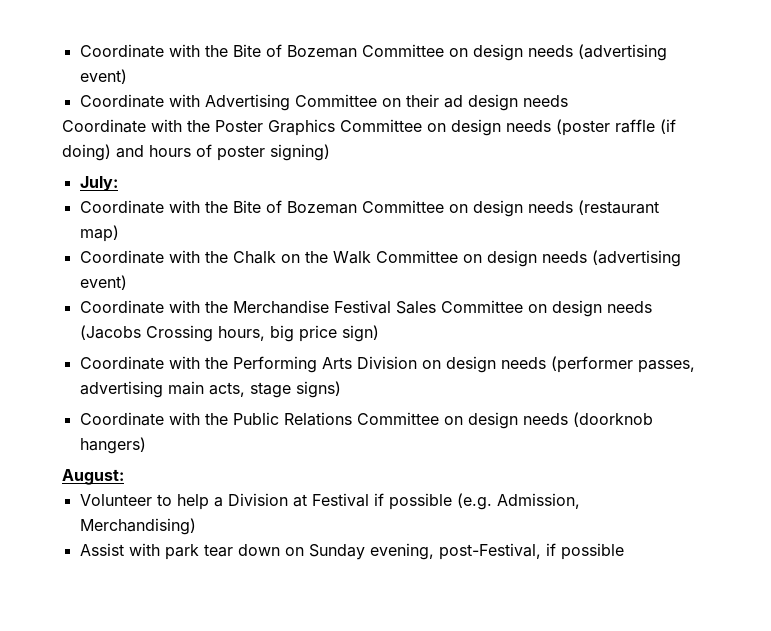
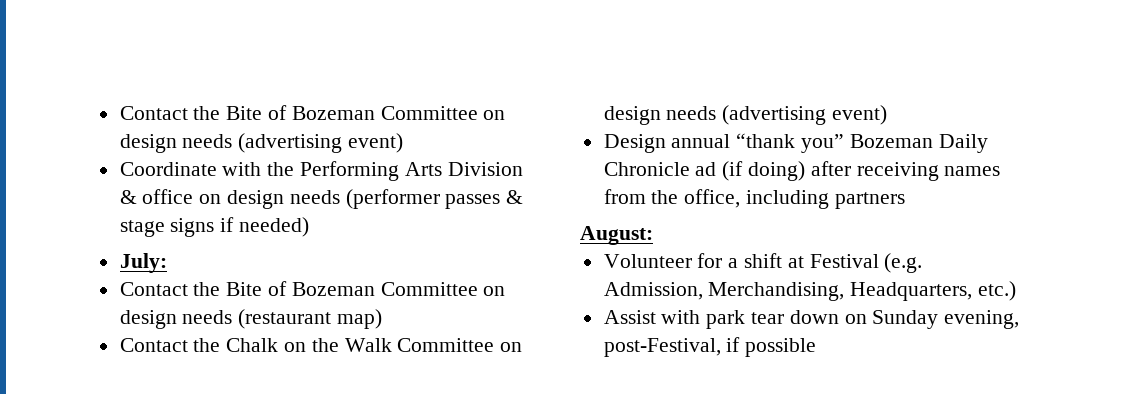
[79,44,200,58] Coordinate with -> [119,106,188,120] Contact
[204,94,568,111] [62,119,676,136] [62,144,330,161] Advertising Committee on their ad design needs // Coordinate with the Poster Graphics Committee on design needs (poster raffle (if doing) and hours of poster signing) -> [267,161,523,181] [119,189,524,209] [119,217,310,237] the Performing Arts Division & office on design needs (performer passes & stage signs if needed)
[79,200,200,214] Coordinate with -> [119,282,188,296] Contact
[79,250,200,264] Coordinate with -> [119,338,188,352] Contact
[79,300,652,317] [79,325,379,342] [79,356,695,373] [79,381,341,398] [79,412,653,429] [79,437,146,454] [62,469,124,485] [79,493,580,510] [79,518,196,535] Coordinate with the Merchandise Festival Sales Committee on design needs (Jacobs Crossing hours, big price sign) // Coordinate with the Performing Arts Division on design needs (performer passes, advertising main acts, stage signs) // Coordinate with the Public Relations Committee on design needs (doorknob hangers) // August: // Volunteer to help a Division at Festival if possible (e.g. Admission, Merchandising) -> [603,133,988,153] [603,161,1001,181] [603,189,905,209] [580,226,653,245] [603,253,923,273] [603,281,1017,301] Design annual “thank you” Bozeman Daily Chronicle ad (if doing) after receiving names from the office, including partners // August: // Volunteer for a shift at Festival (e.g. Admission, Merchandising, Headquarters, etc.)

